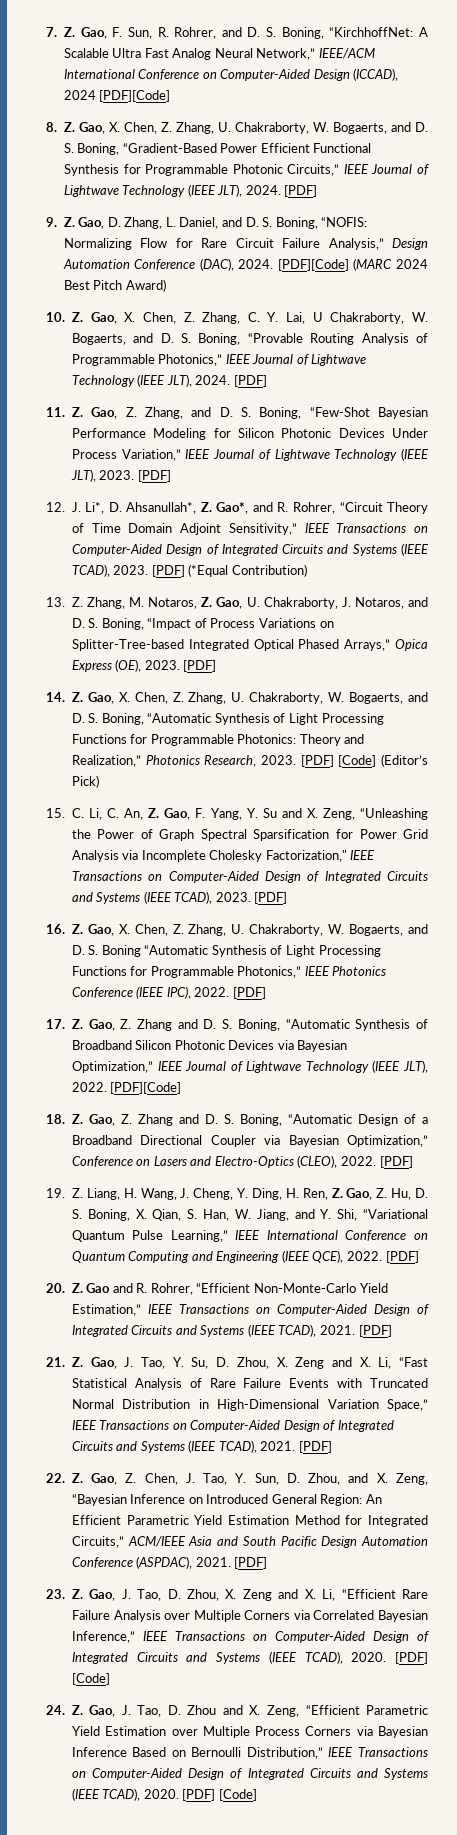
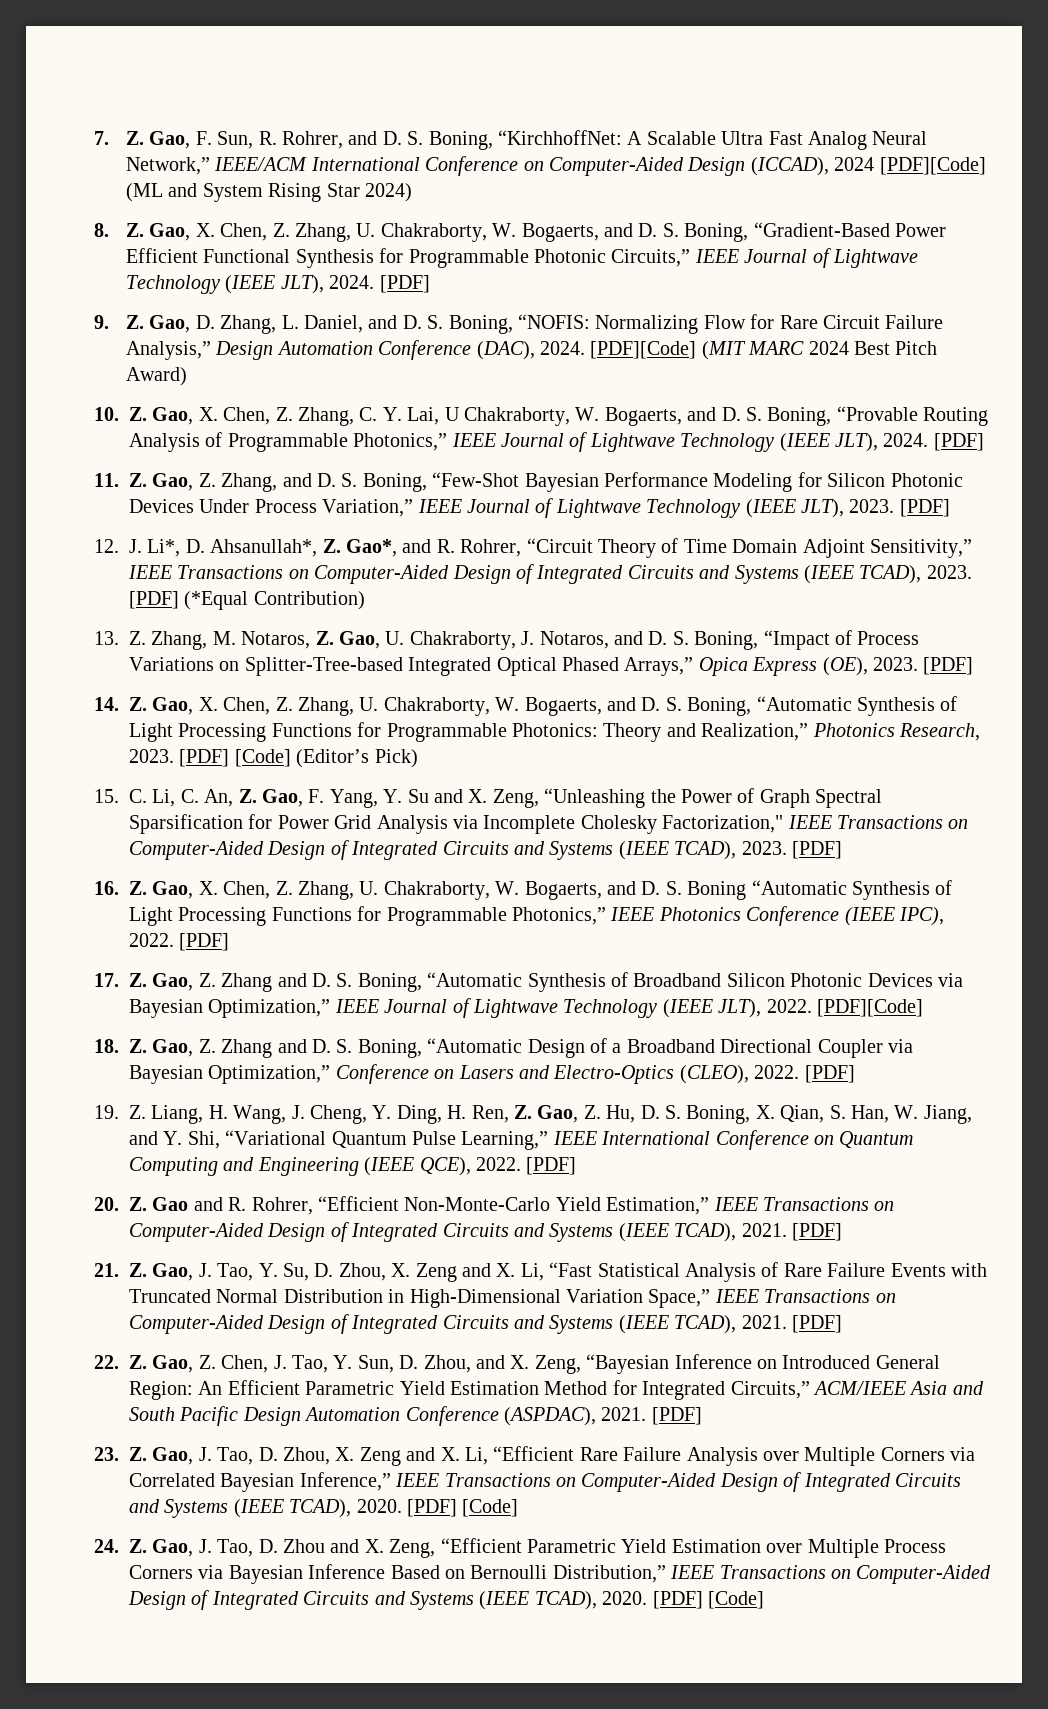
(171, 96) none -> [125,183,412,202] (ML and System Rising Star 2024)
[353,258,393,271] (MARC -> [701,341,805,360] (MIT MARC

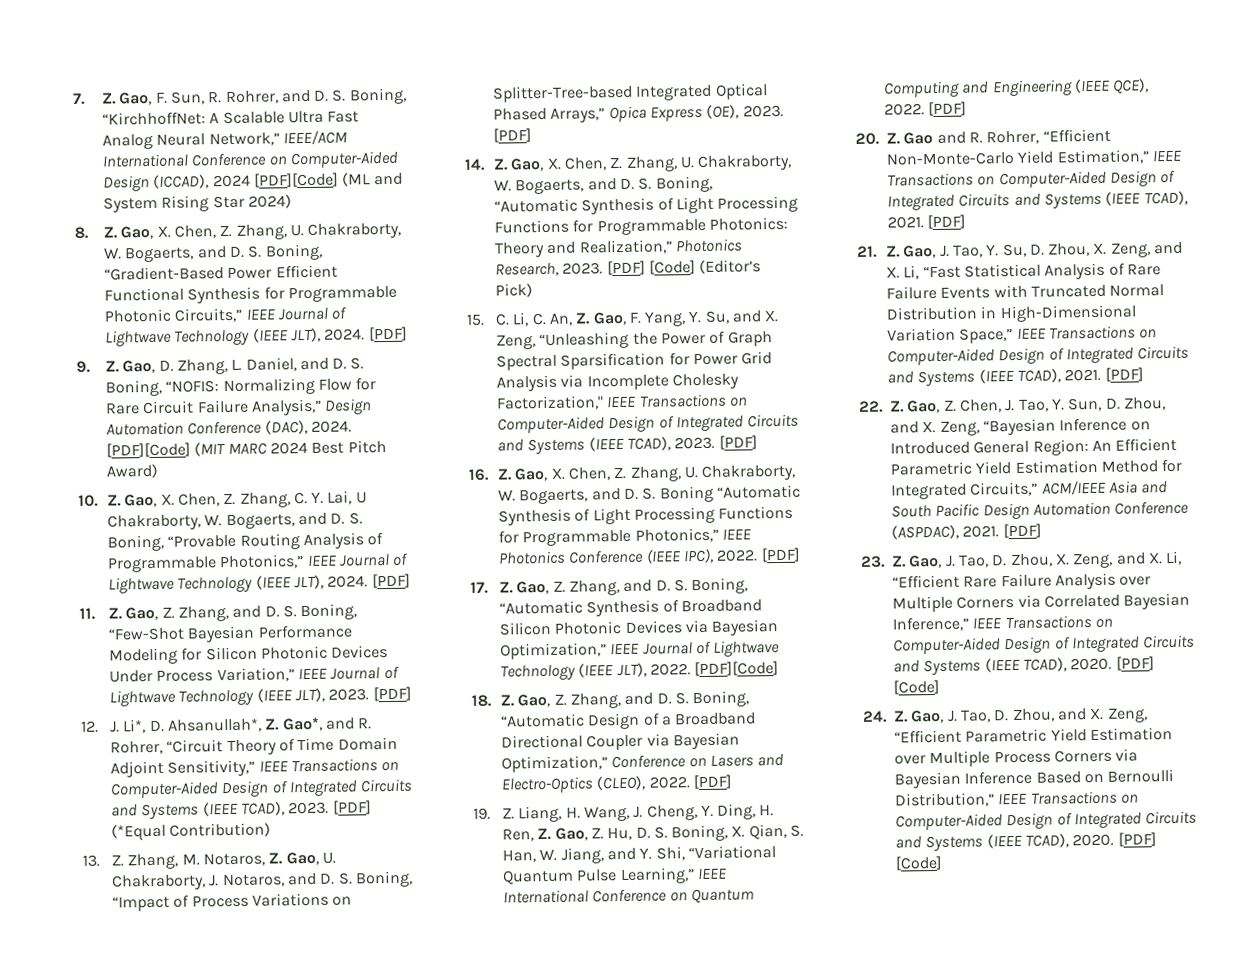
[407,789,429,803] Su -> [704,310,730,324] Su,
[221,973,273,992] Zhang -> [568,580,620,596] Zhang,
[221,1039,273,1058] Zhang -> [569,693,621,709] Zhang,
[415,1263,457,1282] Zeng -> [1110,242,1151,258] Zeng,
[359,1447,401,1466] Zeng -> [1072,552,1114,569] Zeng,
[282,1539,325,1553] Zhou -> [1011,708,1055,723] Zhou,

